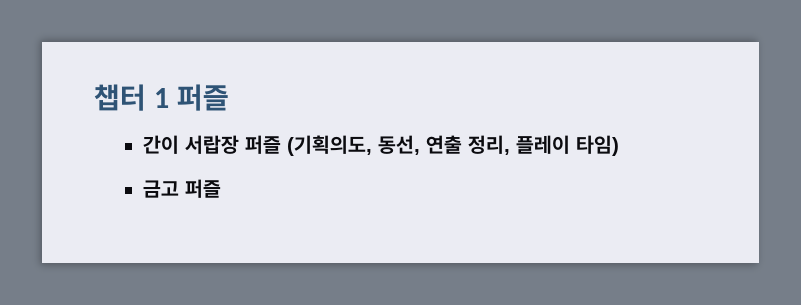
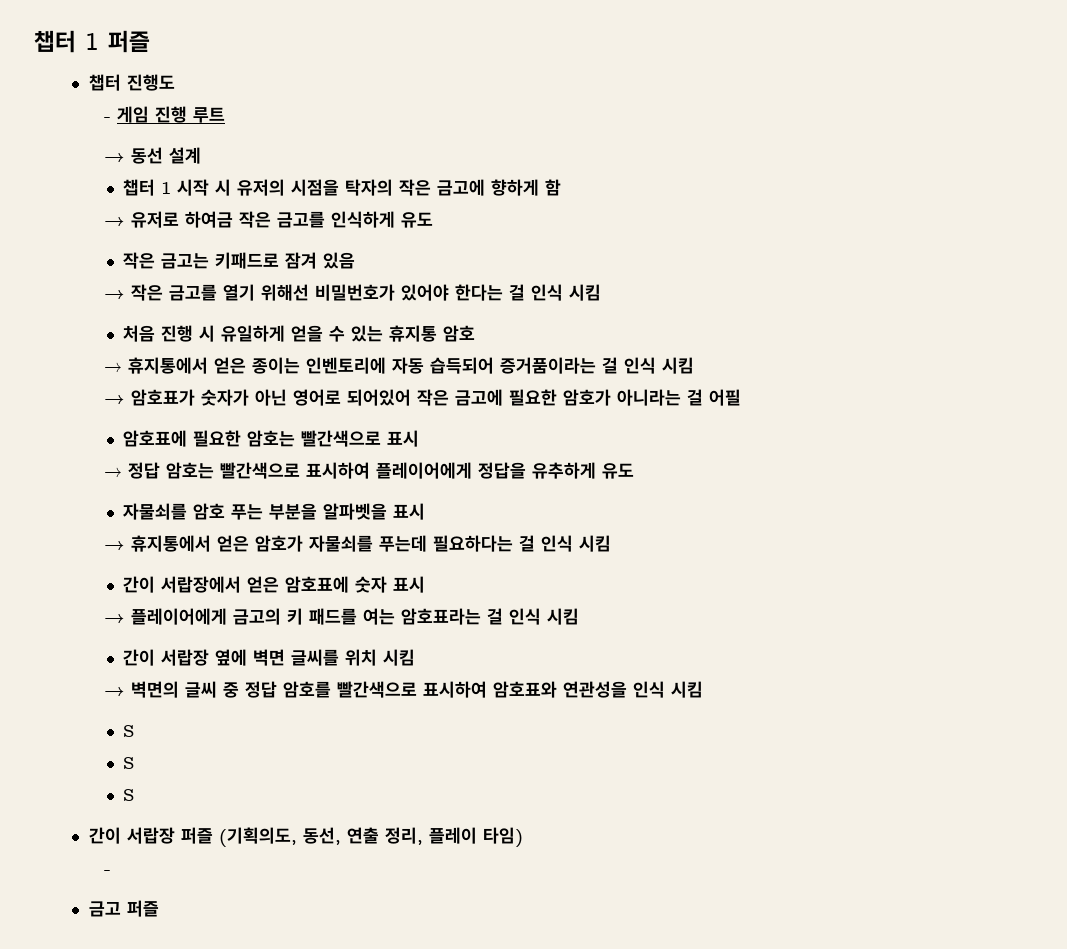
(229, 97) none -> [88,74,175,91] [103,106,225,123] [103,147,201,164] [123,179,562,196] [103,211,433,228] [123,252,356,269] [103,284,601,301] [123,325,476,342] [103,357,694,374] [103,389,741,406] [123,430,420,447] [103,462,634,479] [123,503,426,520] [103,535,611,552] [123,576,426,593] [103,608,579,625] [123,649,416,666] [103,681,703,698] [123,725,136,737] [123,757,136,769] [123,789,136,801] // 챕터 진행도 // - 게임 진행 루트 // → 동선 설계 // 챕터 1 시작 시 유저의 시점을 탁자의 작은 금고에 향하게 함 // → 유저로 하여금 작은 금고를 인식하게 유도 // 작은 금고는 키패드로 잠겨 있음 // → 작은 금고를 열기 위해선 비밀번호가 있어야 한다는 걸 인식 시킴 // 처음 진행 시 유일하게 얻을 수 있는 휴지통 암호 // → 휴지통에서 얻은 종이는 인벤토리에 자동 습득되어 증거품이라는 걸 인식 시킴 // → 암호표가 숫자가 아닌 영어로 되어있어 작은 금고에 필요한 암호가 아니라는 걸 어필 // 암호표에 필요한 암호는 빨간색으로 표시 // → 정답 암호는 빨간색으로 표시하여 플레이어에게 정답을 유추하게 유도 // 자물쇠를 암호 푸는 부분을 알파벳을 표시 // → 휴지통에서 얻은 암호가 자물쇠를 푸는데 필요하다는 걸 인식 시킴 // 간이 서랍장에서 얻은 암호표에 숫자 표시 // → 플레이어에게 금고의 키 패드를 여는 암호표라는 걸 인식 시킴 // 간이 서랍장 옆에 벽면 글씨를 위치 시킴 // → 벽면의 글씨 중 정답 암호를 빨간색으로 표시하여 암호표와 연관성을 인식 시킴 // S // S // S
(619, 145) none -> [103,870,111,874] // -

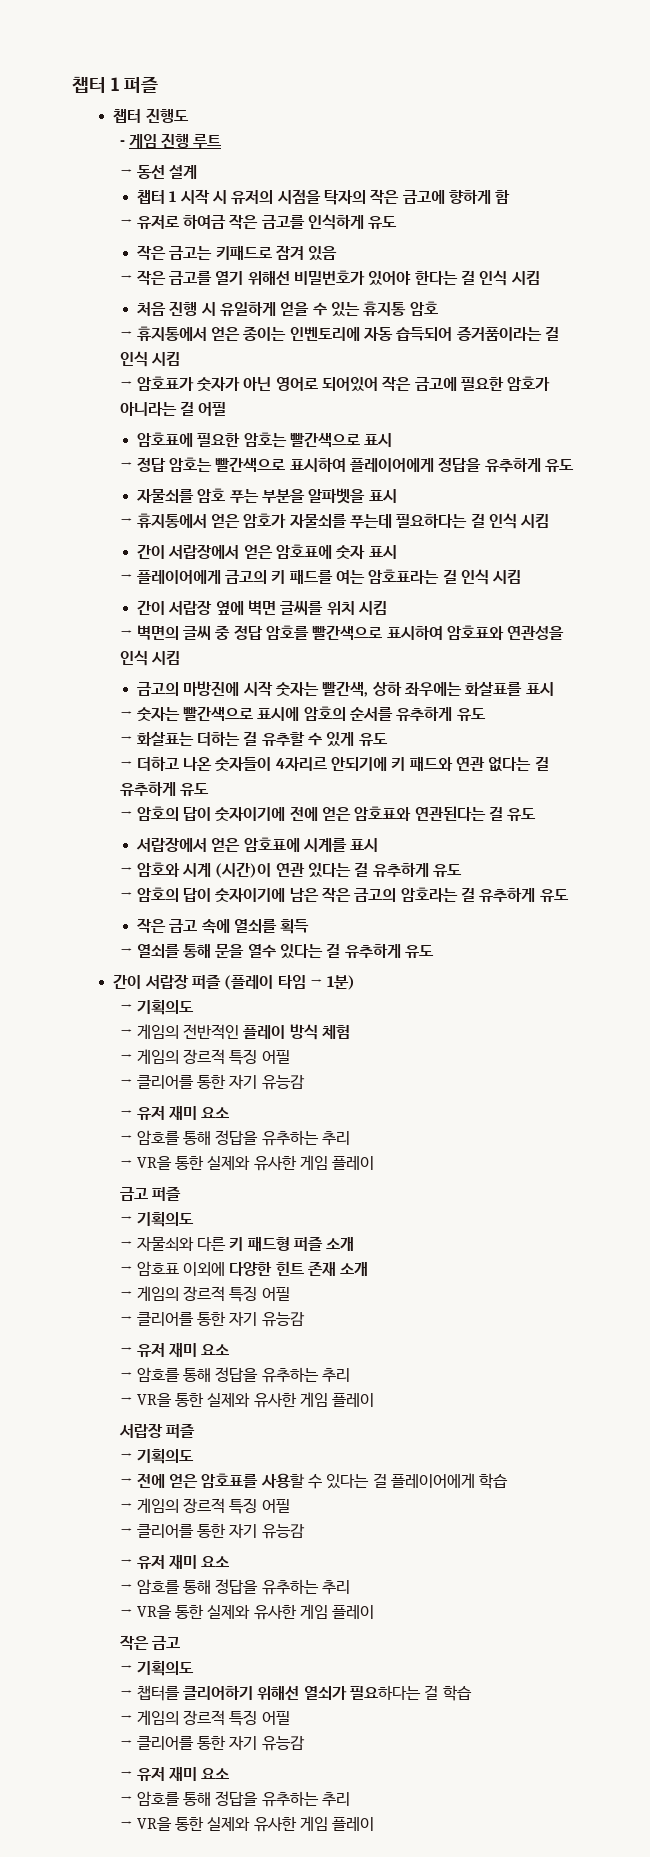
[123,725,136,737] [123,757,136,769] [123,789,136,801] [88,827,523,848] [103,870,111,874] [88,900,159,917] S // S // S // 간이 서랍장 퍼즐 (기획의도, 동선, 연출 정리, 플레이 타임) // - // 금고 퍼즐 -> [137,681,554,697] [119,706,486,722] [119,731,388,747] [119,756,549,772] [119,782,209,796] [119,806,537,821] [136,837,379,852] [119,862,463,878] [119,887,569,902] [137,918,310,934] [119,943,435,959] [113,974,356,990] [119,1000,194,1015] [119,1024,351,1040] [119,1049,290,1065] [119,1074,305,1090] [119,1106,230,1120] [119,1130,351,1146] [119,1155,375,1171] [119,1186,181,1201] [119,1212,194,1227] [119,1236,355,1251] [119,1261,369,1276] [119,1286,290,1302] [119,1311,305,1327] [119,1343,230,1357] [119,1367,351,1383] [119,1392,375,1408] [118,1423,195,1438] [119,1449,194,1464] [119,1473,509,1489] [119,1498,290,1514] [119,1523,305,1539] [119,1555,230,1569] [119,1579,351,1595] [119,1604,375,1620] [119,1635,180,1650] [119,1661,194,1676] [119,1685,472,1701] [119,1710,290,1726] [119,1735,305,1751] [119,1767,230,1781] [119,1791,351,1807] [119,1816,375,1832] 금고의 마방진에 시작 숫자는 빨간색, 상하 좌우에는 화살표를 표시 // → 숫자는 빨간색으로 표시에 암호의 순서를 유추하게 유도 // → 화살표는 더하는 걸 유추할 수 있게 유도 // → 더하고 나온 숫자들이 4자리르 안되기에 키 패드와 연관 없다는 걸 유추하게 유도 // → 암호의 답이 숫자이기에 전에 얻은 암호표와 연관된다는 걸 유도 // 서랍장에서 얻은 암호표에 시계를 표시 // → 암호와 시계 (시간)이 연관 있다는 걸 유추하게 유도 // → 암호의 답이 숫자이기에 남은 작은 금고의 암호라는 걸 유추하게 유도 // 작은 금고 속에 열쇠를 획득 // → 열쇠를 통해 문을 열수 있다는 걸 유추하게 유도 // 간이 서랍장 퍼즐 (플레이 타임 → 1분) // → 기획의도 // → 게임의 전반적인 플레이 방식 체험 // → 게임의 장르적 특징 어필 // → 클리어를 통한 자기 유능감 // → 유저 재미 요소 // → 암호를 통해 정답을 유추하는 추리 // → VR을 통한 실제와 유사한 게임 플레이 // 금고 퍼즐 // → 기획의도 // → 자물쇠와 다른 키 패드형 퍼즐 소개 // → 암호표 이외에 다양한 힌트 존재 소개 // → 게임의 장르적 특징 어필 // → 클리어를 통한 자기 유능감 // → 유저 재미 요소 // → 암호를 통해 정답을 유추하는 추리 // → VR을 통한 실제와 유사한 게임 플레이 // 서랍장 퍼즐 // → 기획의도 // → 전에 얻은 암호표를 사용할 수 있다는 걸 플레이어에게 학습 // → 게임의 장르적 특징 어필 // → 클리어를 통한 자기 유능감 // → 유저 재미 요소 // → 암호를 통해 정답을 유추하는 추리 // → VR을 통한 실제와 유사한 게임 플레이 // 작은 금고 // → 기획의도 // → 챕터를 클리어하기 위해선 열쇠가 필요하다는 걸 학습 // → 게임의 장르적 특징 어필 // → 클리어를 통한 자기 유능감 // → 유저 재미 요소 // → 암호를 통해 정답을 유추하는 추리 // → VR을 통한 실제와 유사한 게임 플레이

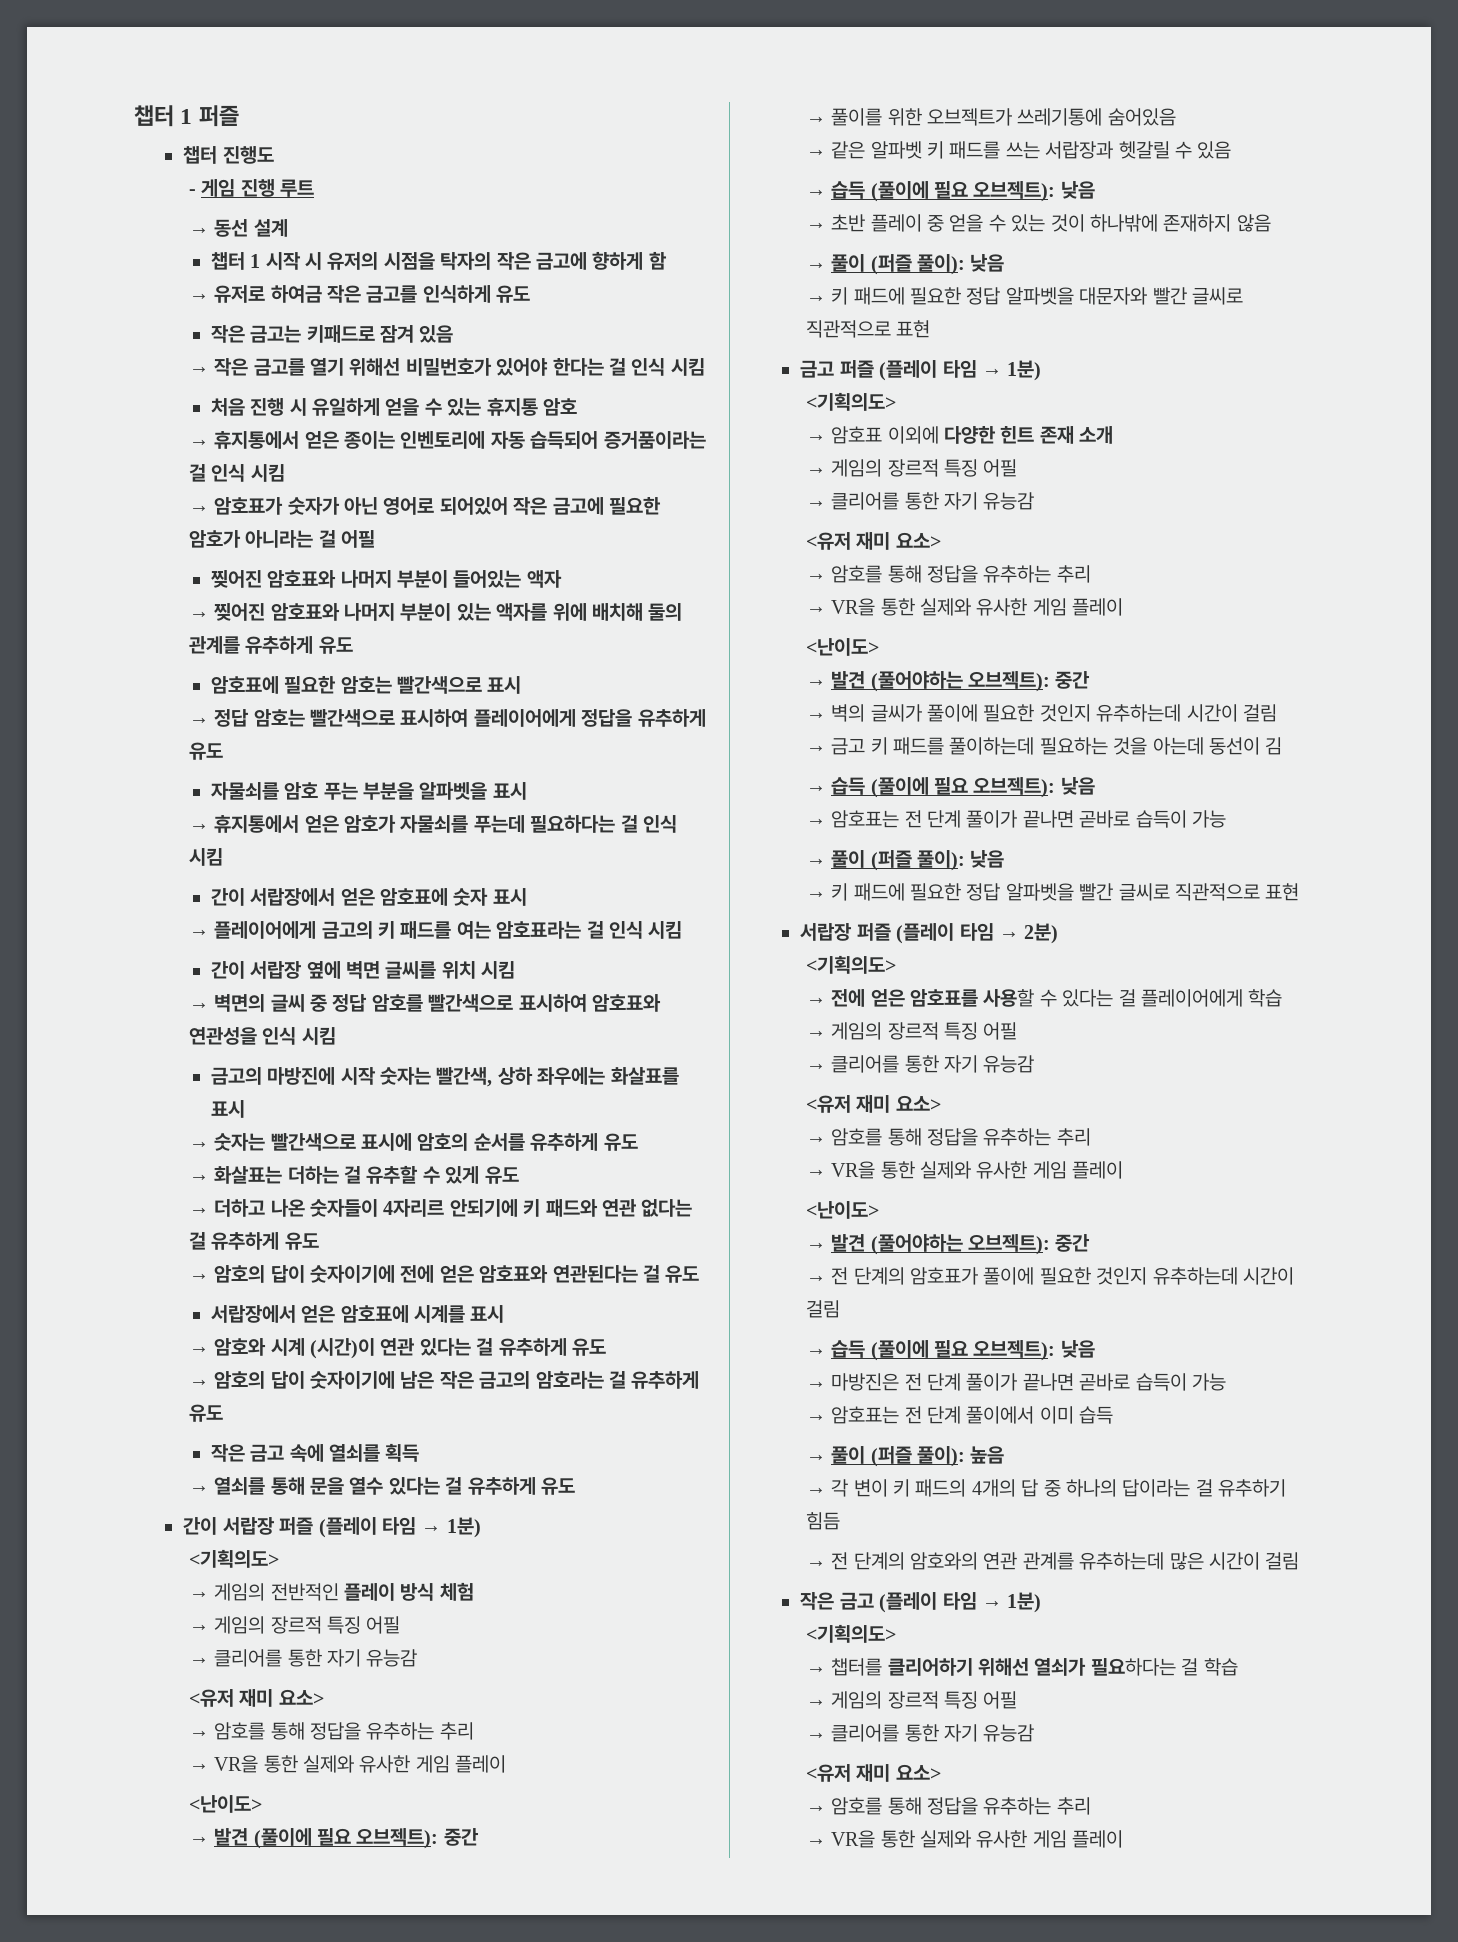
(227, 409) none -> [210,570,562,588] [188,603,683,621] [188,636,353,654] // 찢어진 암호표와 나머지 부분이 들어있는 액자 // → 찢어진 암호표와 나머지 부분이 있는 액자를 위에 배치해 둘의 관계를 유추하게 유도
[119,1000,194,1015] → 기획의도 -> [188,1549,279,1568] <기획의도>
[119,1106,230,1120] → 유저 재미 요소 -> [188,1689,324,1707] <유저 재미 요소>
[119,1186,181,1201] [119,1212,194,1227] [119,1236,355,1251] 금고 퍼즐 // → 기획의도 // → 자물쇠와 다른 키 패드형 퍼즐 소개 -> [188,1795,262,1813] [188,1828,479,1849] [805,108,1176,126] [805,141,1232,159] [805,181,1095,202] [805,214,1271,232] [805,254,1005,275] [805,287,1244,305] [805,320,931,338] [800,360,1042,381] [805,392,896,411] <난이도> // → 발견 (풀이에 필요 오브젝트): 중간 // → 풀이를 위한 오브젝트가 쓰레기통에 숨어있음 // → 같은 알파벳 키 패드를 쓰는 서랍장과 헷갈릴 수 있음 // → 습득 (풀이에 필요 오브젝트): 낮음 // → 초반 플레이 중 얻을 수 있는 것이 하나밖에 존재하지 않음 // → 풀이 (퍼즐 풀이): 낮음 // → 키 패드에 필요한 정답 알파벳을 대문자와 빨간 글씨로 직관적으로 표현 // 금고 퍼즐 (플레이 타임 → 1분) // <기획의도>
[119,1343,230,1357] → 유저 재미 요소 -> [805,532,941,550] <유저 재미 요소>
[118,1423,195,1438] [119,1449,194,1464] 서랍장 퍼즐 // → 기획의도 -> [805,638,879,656] [805,671,1091,692] [805,704,1278,722] [805,737,1283,755] [805,777,1095,798] [805,810,1227,828] [805,850,1005,871] [805,883,1300,901] [800,923,1059,944] [805,955,896,974] <난이도> // → 발견 (풀어야하는 오브젝트): 중간 // → 벽의 글씨가 풀이에 필요한 것인지 유추하는데 시간이 걸림 // → 금고 키 패드를 풀이하는데 필요하는 것을 아는데 동선이 김 // → 습득 (풀이에 필요 오브젝트): 낮음 // → 암호표는 전 단계 풀이가 끝나면 곧바로 습득이 가능 // → 풀이 (퍼즐 풀이): 낮음 // → 키 패드에 필요한 정답 알파벳을 빨간 글씨로 직관적으로 표현 // 서랍장 퍼즐 (플레이 타임 → 2분) // <기획의도>
[119,1555,230,1569] → 유저 재미 요소 -> [805,1095,941,1113] <유저 재미 요소>
[119,1635,180,1650] [119,1661,194,1676] 작은 금고 // → 기획의도 -> [805,1201,879,1219] [805,1234,1091,1255] [805,1267,1295,1285] [805,1300,840,1318] [805,1340,1095,1361] [805,1373,1227,1391] [805,1406,1114,1424] [805,1446,1005,1467] [805,1479,1287,1497] [805,1512,840,1530] [805,1552,1300,1570] [800,1592,1042,1613] [805,1624,896,1643] <난이도> // → 발견 (풀어야하는 오브젝트): 중간 // → 전 단계의 암호표가 풀이에 필요한 것인지 유추하는데 시간이 걸림 // → 습득 (풀이에 필요 오브젝트): 낮음 // → 마방진은 전 단계 풀이가 끝나면 곧바로 습득이 가능 // → 암호표는 전 단계 풀이에서 이미 습득 // → 풀이 (퍼즐 풀이): 높음 // → 각 변이 키 패드의 4개의 답 중 하나의 답이라는 걸 유추하기 힘듬 // → 전 단계의 암호와의 연관 관계를 유추하는데 많은 시간이 걸림 // 작은 금고 (플레이 타임 → 1분) // <기획의도>
[119,1767,230,1781] → 유저 재미 요소 -> [805,1764,941,1782] <유저 재미 요소>

